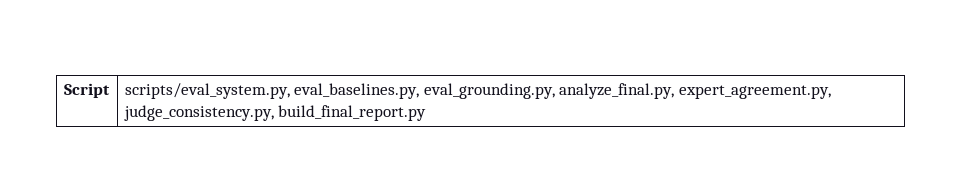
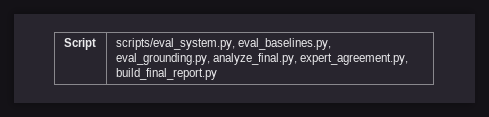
[123,105,274,121] judge_consistency.py, -> (408, 59) none

